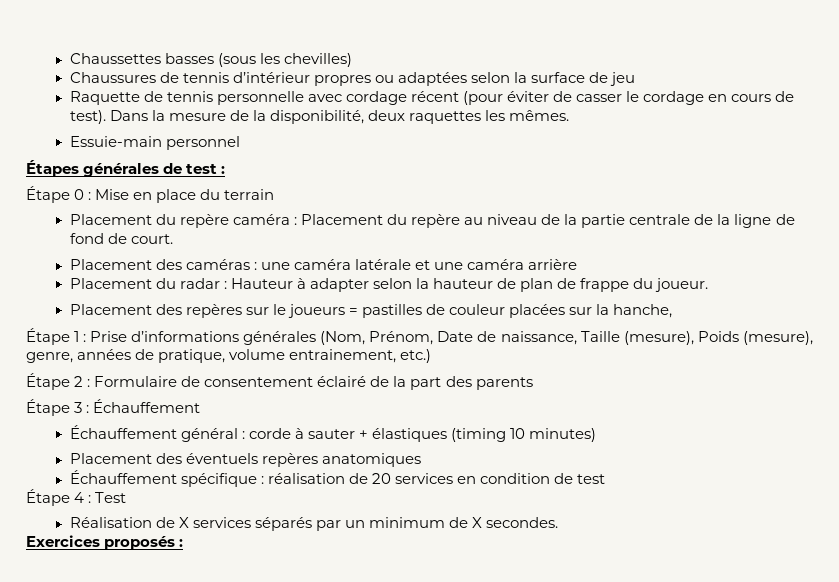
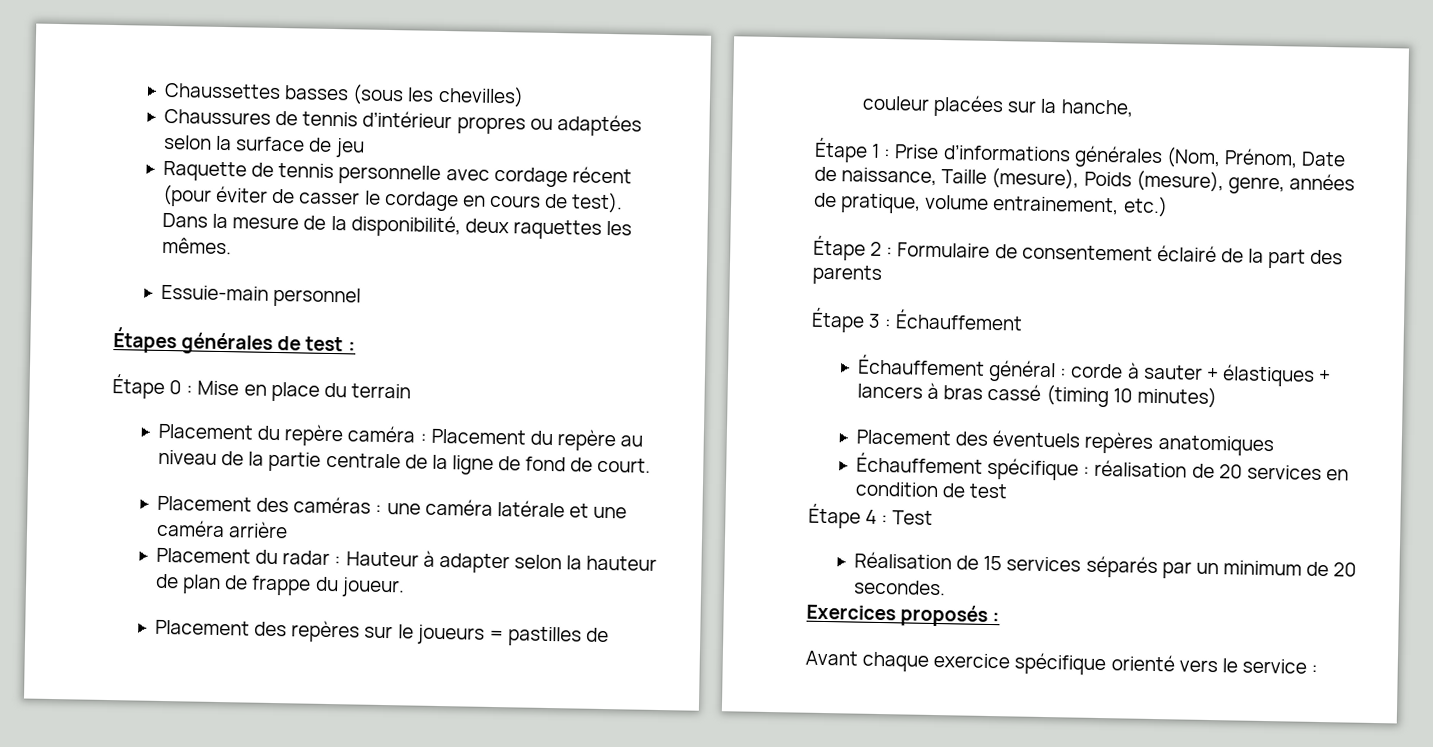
(448, 435) none -> [1318,369,1332,383] [857,382,1042,401] + lancers à bras cassé
[178,517,189,528] X -> [983,555,1003,571] 15
[472,517,483,528] X -> [1333,562,1358,577] 20
(184, 543) none -> [805,650,1319,676] // Avant chaque exercice spécifique orienté vers le service :

